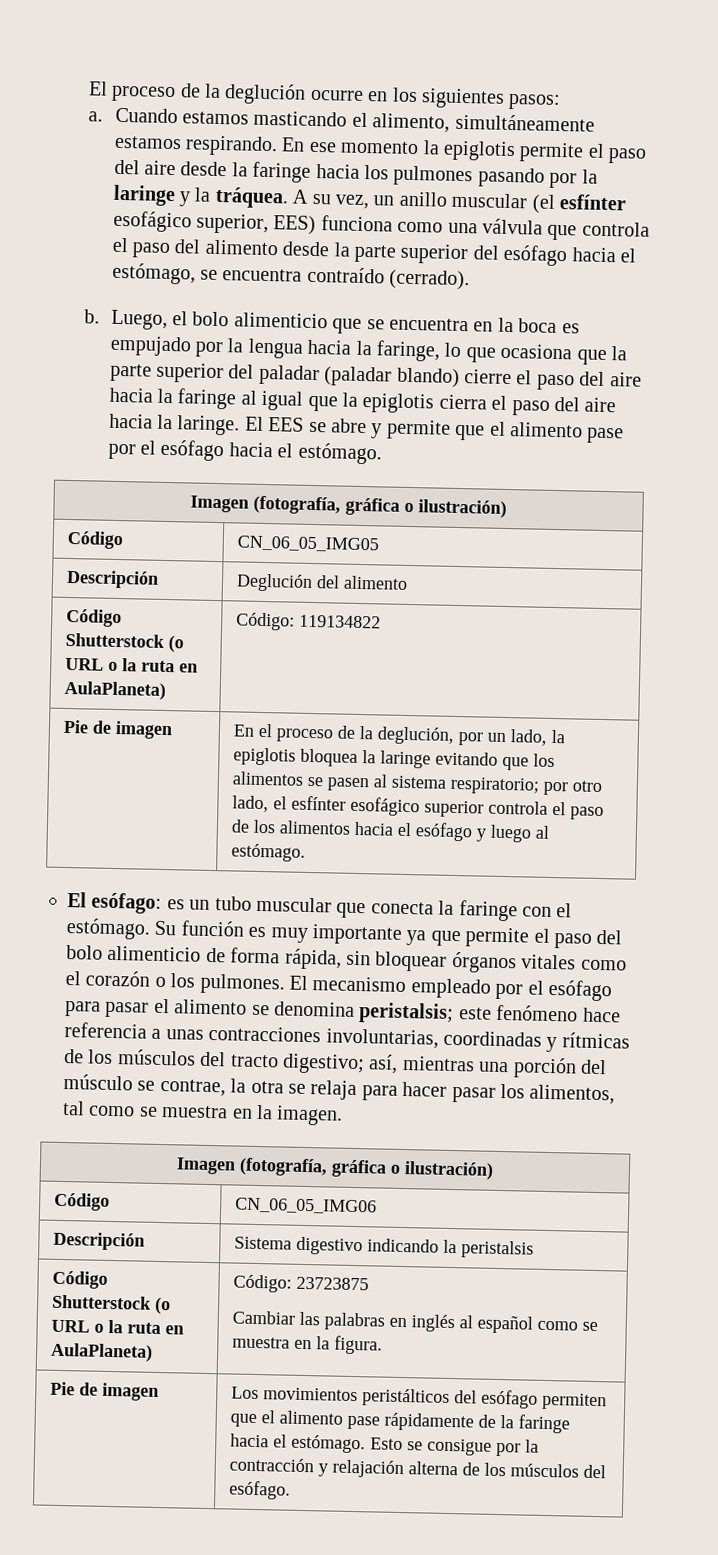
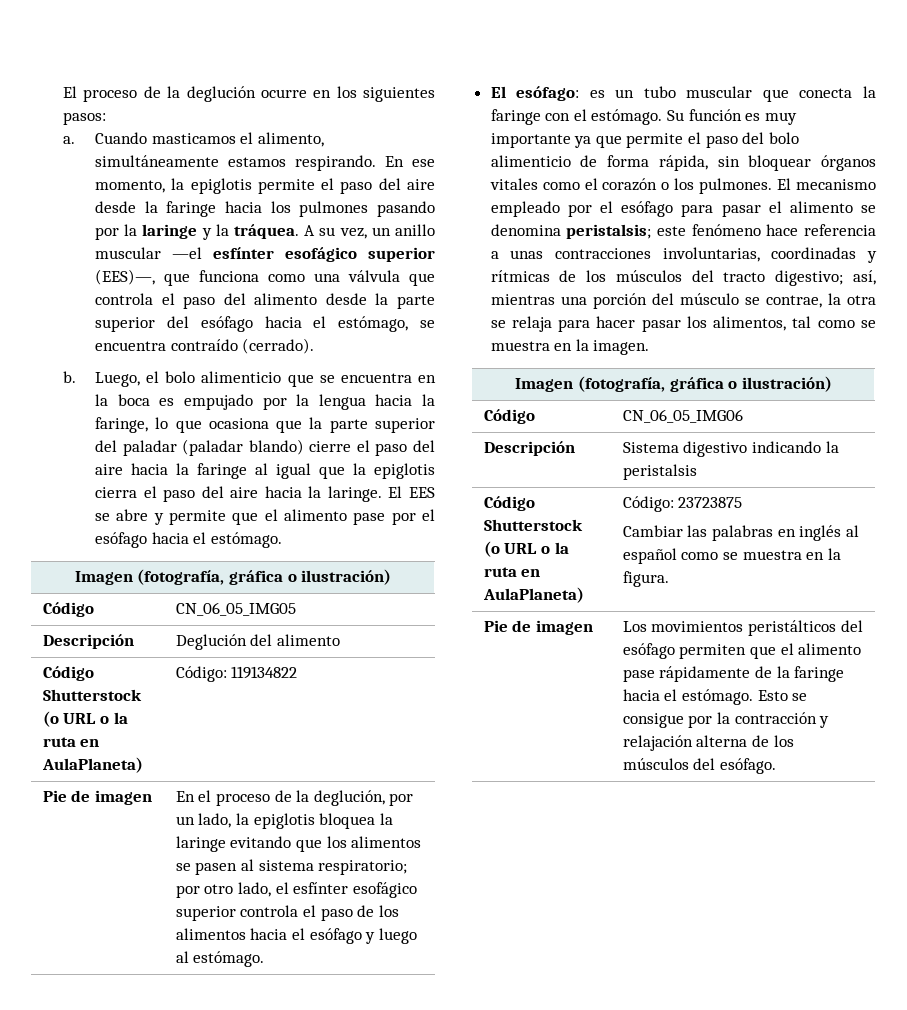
[181,110,348,127] estamos masticando -> [151,133,236,144] masticamos
[340,140,420,155] momento -> [95,180,166,193] momento,
[531,193,627,214] [112,210,317,236] (el esfínter esofágico superior, EES) -> [172,247,436,262] [95,269,191,286] —el esfínter esofágico superior (EES)—, que

